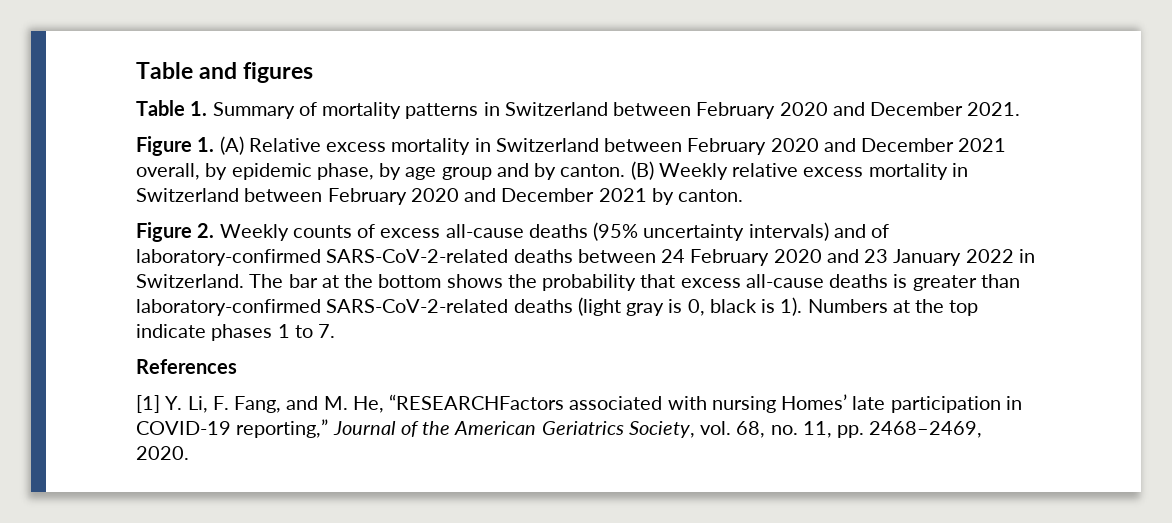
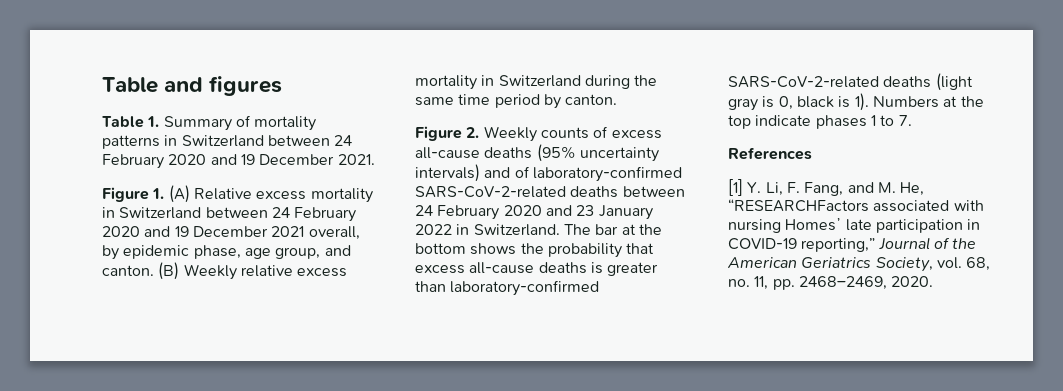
[696,102,865,119] February 2020 and -> [334,135,353,146] [102,154,255,169] 24 February 2020 and 19
[687,138,856,155] February 2020 and -> [271,207,357,222] [102,226,189,237] 24 February 2020 and 19
[379,163,557,180] by age group and by -> [244,245,351,259] age group, and
[244,188,647,205] between February 2020 and December 2021 -> [584,75,658,89] [415,94,540,108] during the same time period

